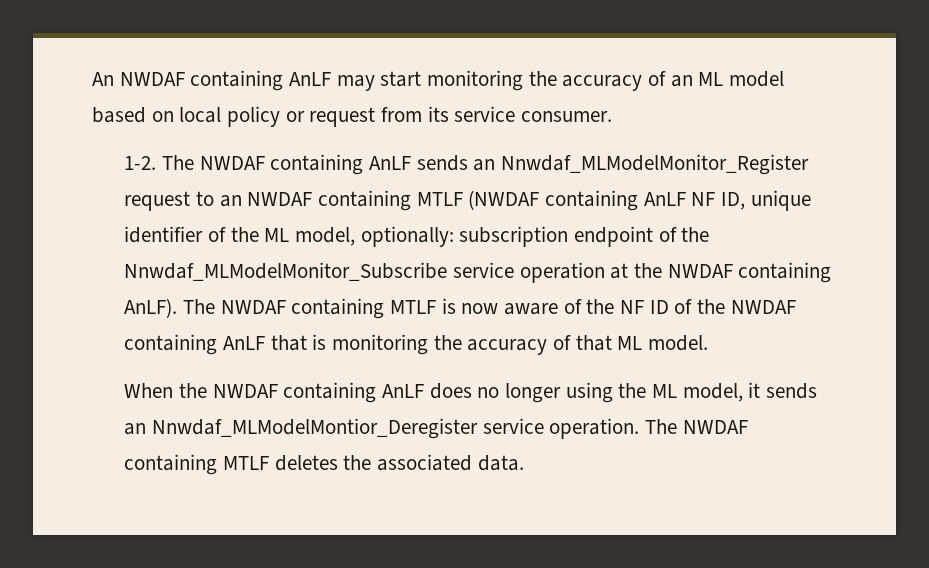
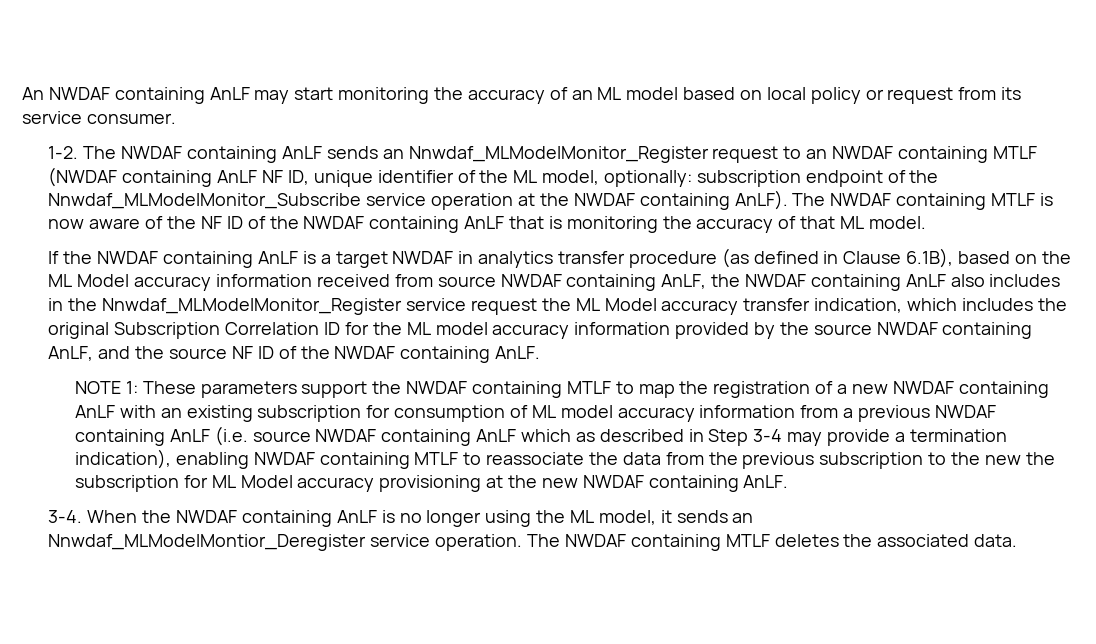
(709, 343) none -> [48,248,1071,268] [48,274,1061,291] [48,298,1067,315] [48,322,1033,339] [48,346,541,363] [74,381,1049,398] [74,405,996,422] [74,426,1007,446] [74,449,1055,469] [74,475,789,492] [48,510,83,523] If the NWDAF containing AnLF is a target NWDAF in analytics transfer procedure (as defined in Clause 6.1B), based on the ML Model accuracy information received from source NWDAF containing AnLF, the NWDAF containing AnLF also includes in the Nnwdaf_MLModelMonitor_Register service request the ML Model accuracy transfer indication, which includes the original Subscription Correlation ID for the ML model accuracy information provided by the source NWDAF containing AnLF, and the source NF ID of the NWDAF containing AnLF. // NOTE 1: These parameters support the NWDAF containing MTLF to map the registration of a new NWDAF containing AnLF with an existing subscription for consumption of ML model accuracy information from a previous NWDAF containing AnLF (i.e. source NWDAF containing AnLF which as described in Step 3-4 may provide a termination indication), enabling NWDAF containing MTLF to reassociate the data from the previous subscription to the new the subscription for ML Model accuracy provisioning at the new NWDAF containing AnLF. // 3-4.
[429,383,472,399] does -> [381,510,395,523] is

